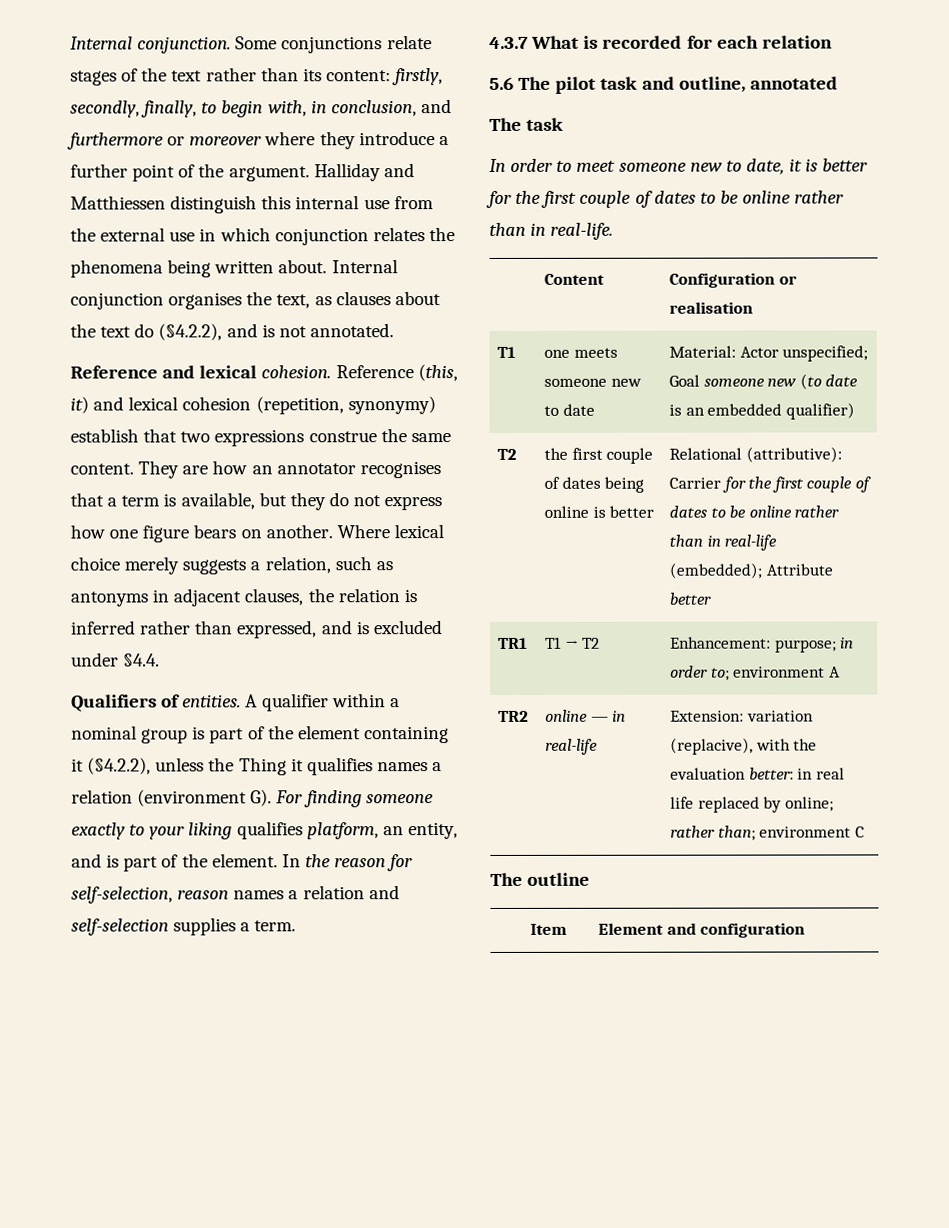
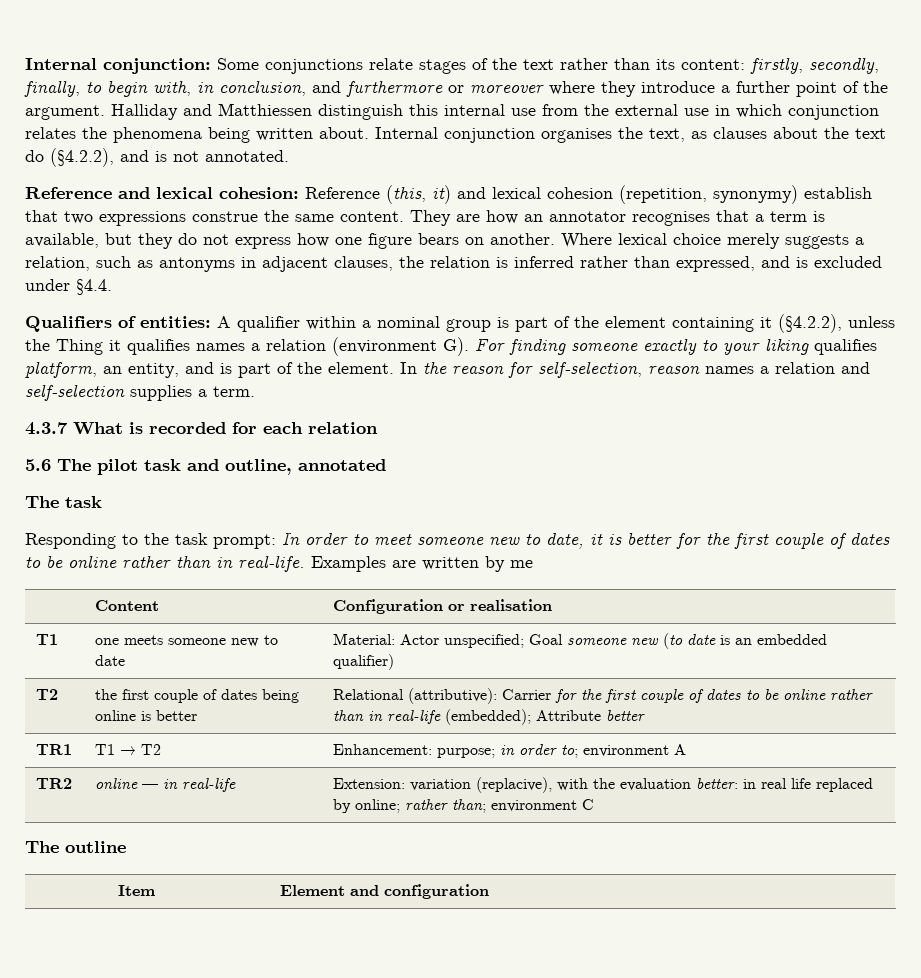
[70,36,232,54] Internal conjunction. -> [25,58,211,74] Internal conjunction:
[261,365,332,379] cohesion. -> [219,187,299,199] cohesion:
[182,694,242,708] entities. -> [140,316,211,328] entities:
(565, 124) none -> [25,533,276,549] Responding to the task prompt:
(614, 231) none -> [311,556,533,572] Examples are written by me

